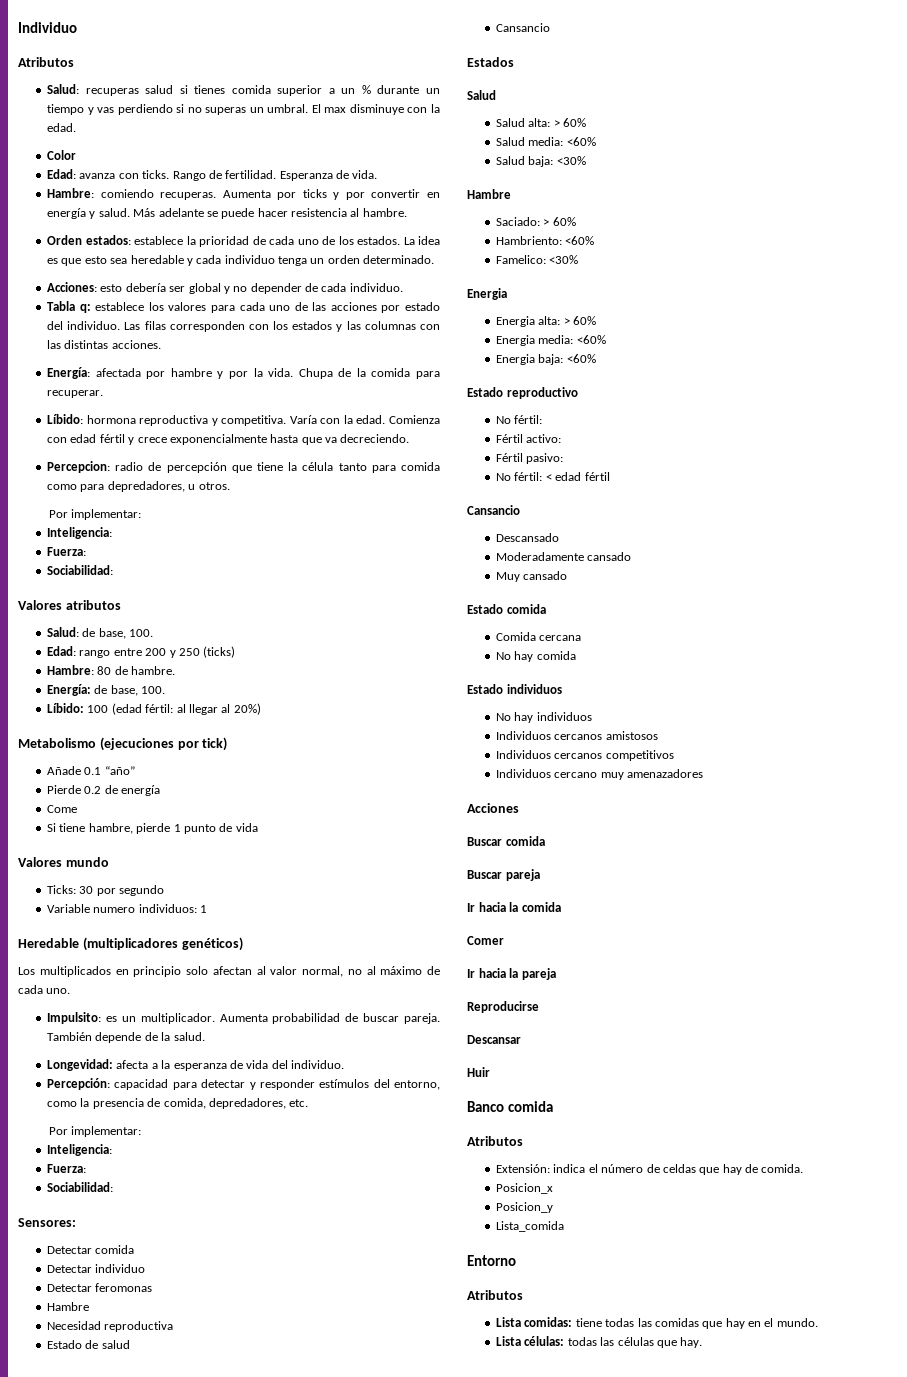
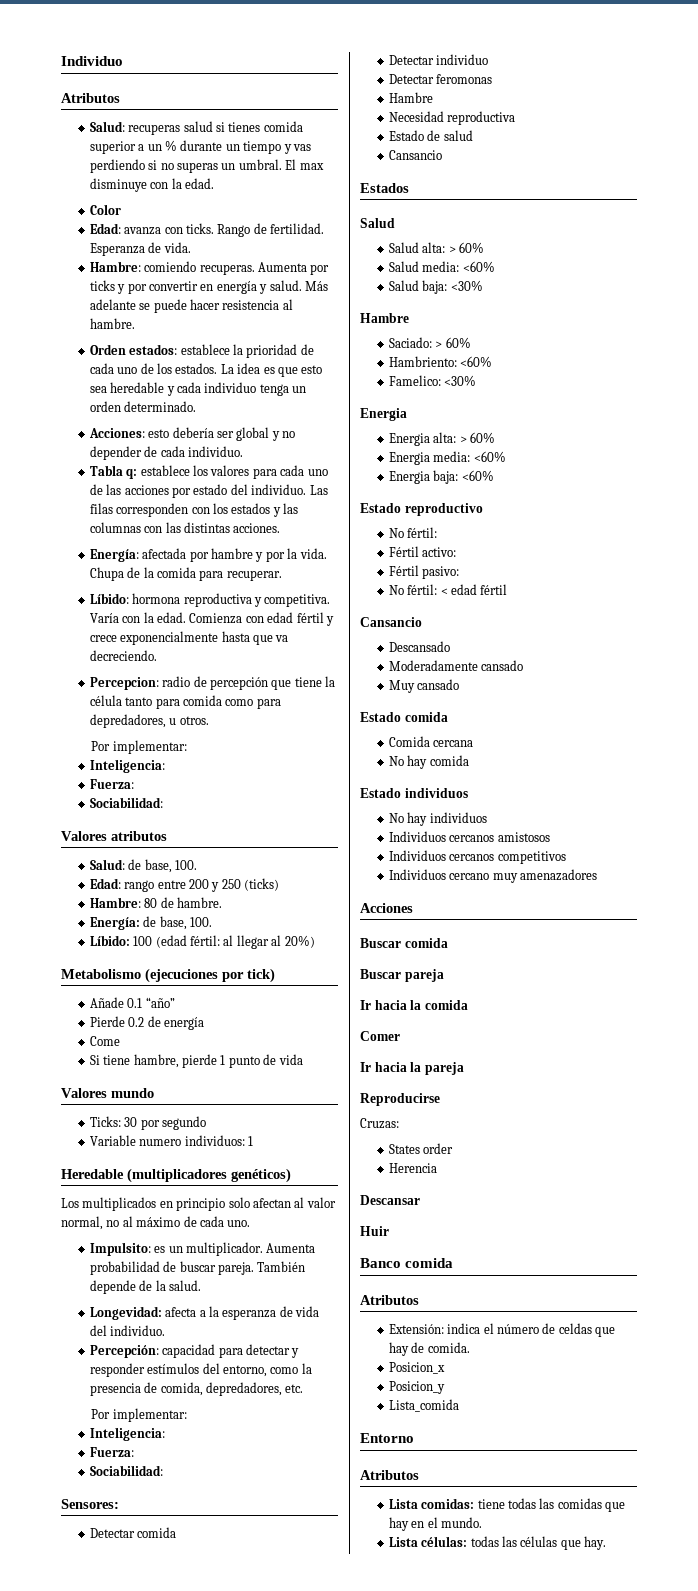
(539, 1007) none -> [360,1118,399,1129] [388,1143,454,1154] [388,1163,437,1173] // Cruzas: // States order // Herencia

